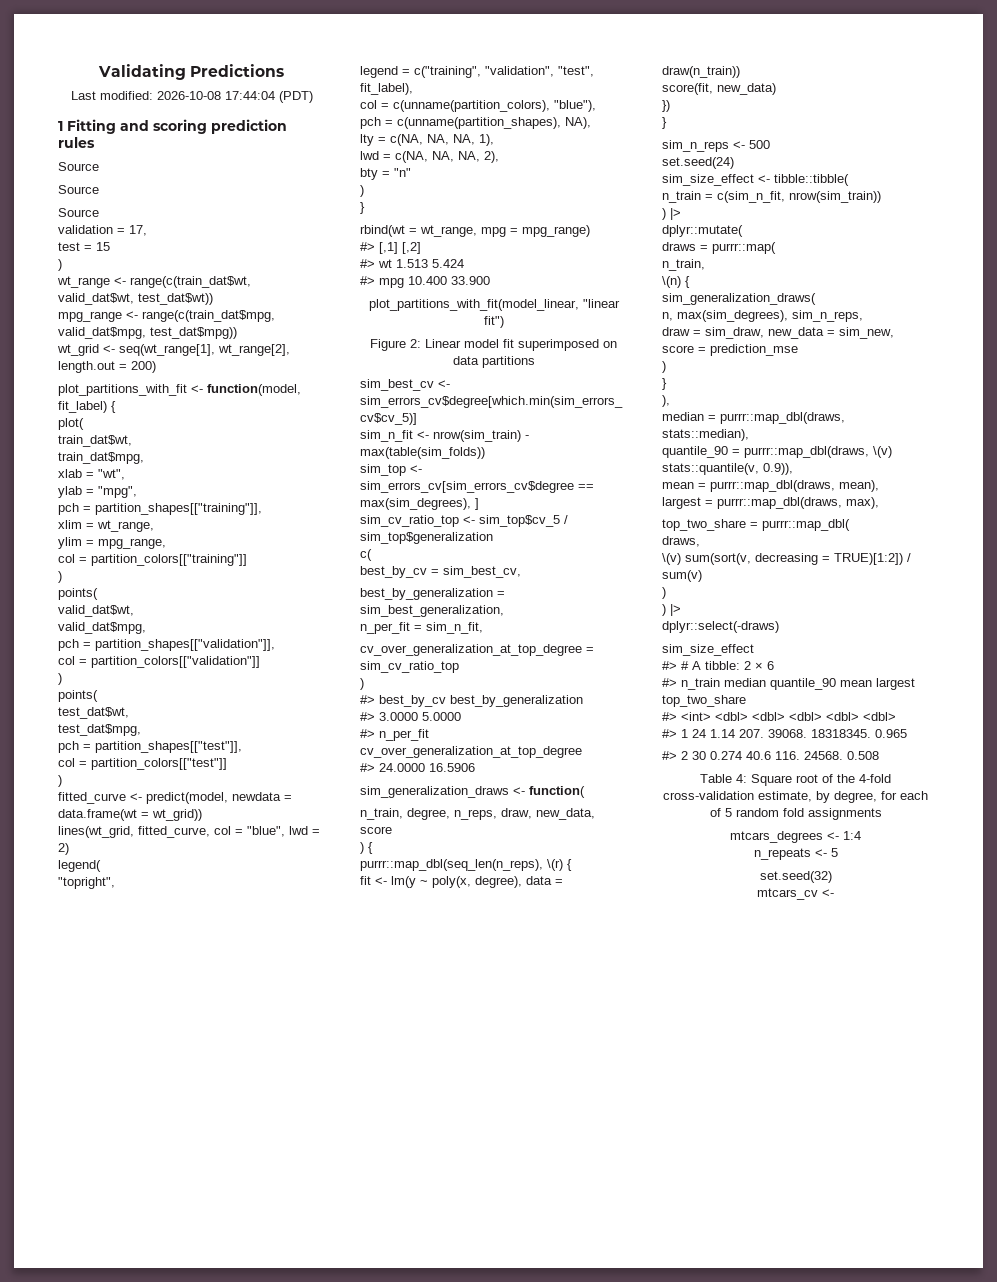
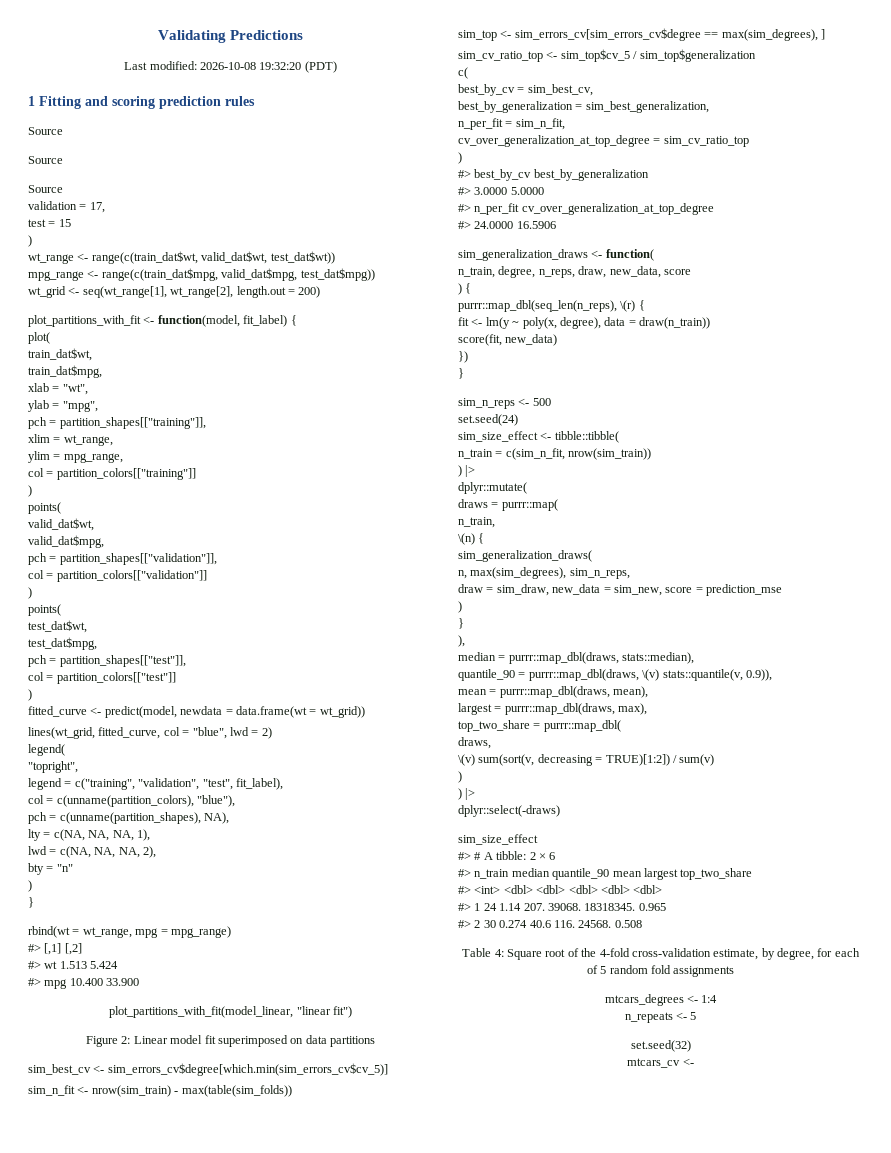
[224,91,275,100] 17:44:04 -> [259,62,302,70] 19:32:20

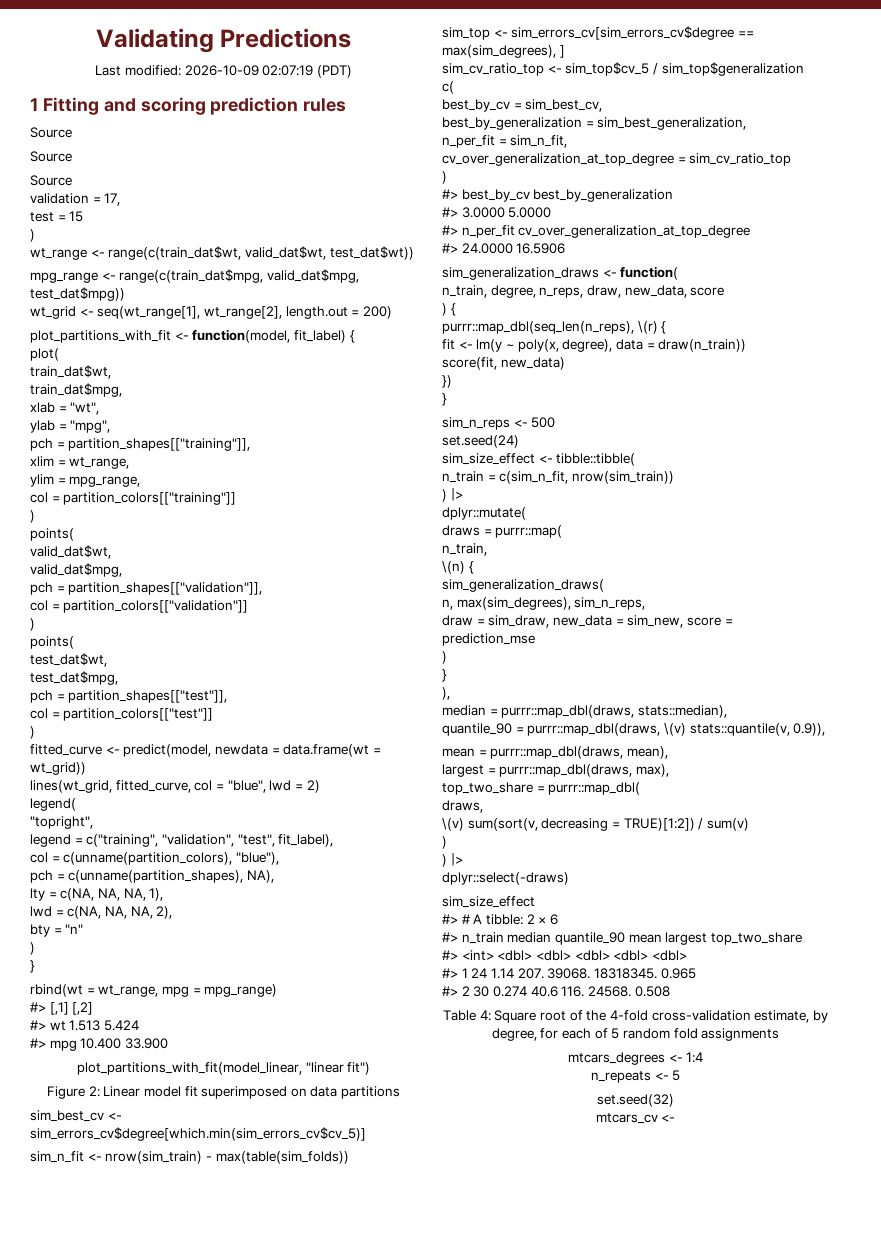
[200,62,302,70] 2026-10-08 19:32:20 -> [184,65,314,76] 2026-10-09 02:07:19

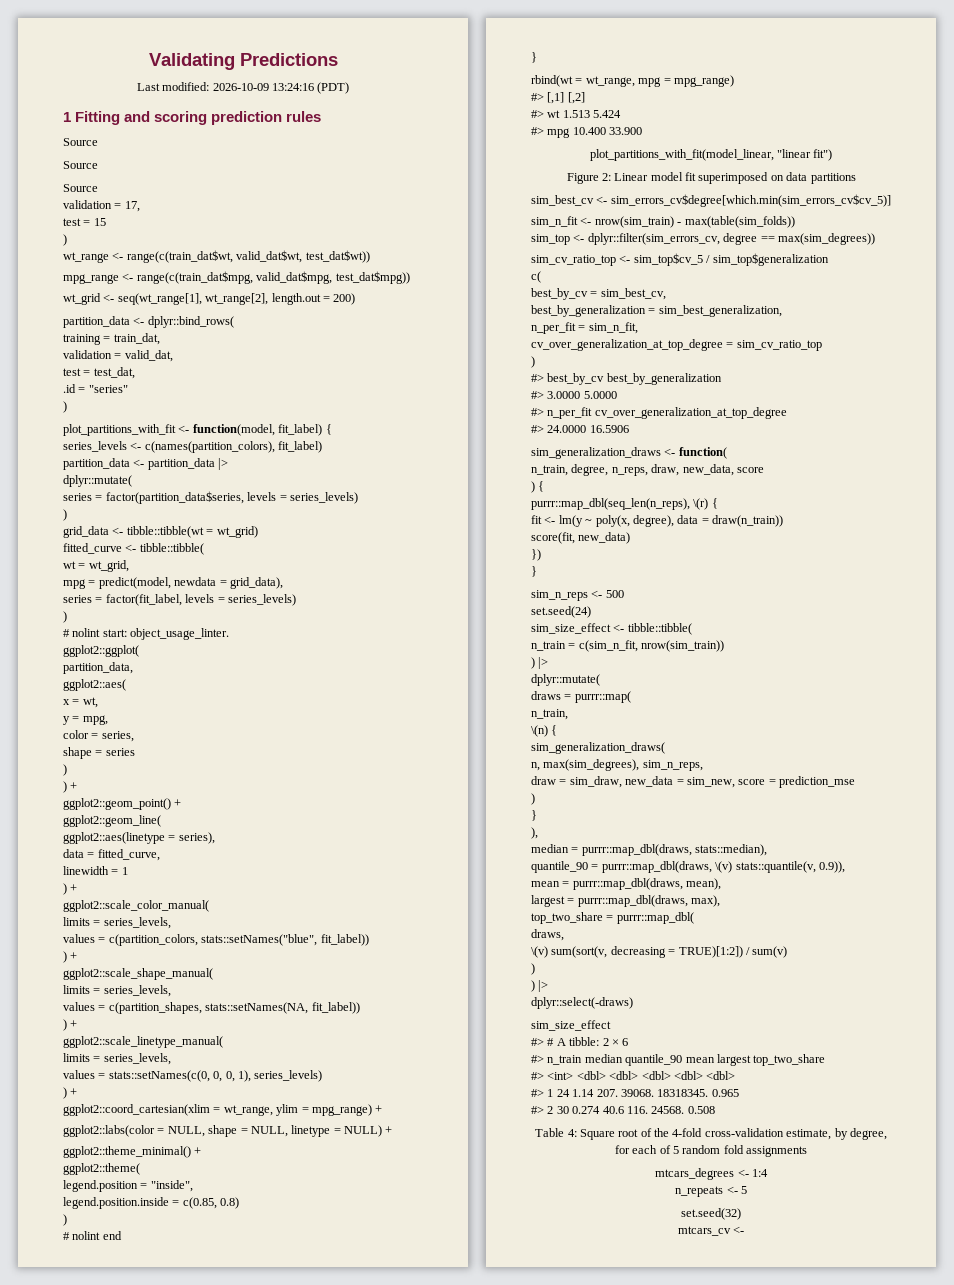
[262,65,314,76] 02:07:19 -> [271,83,314,91] 13:24:16
(392, 312) none -> [63,316,234,328] [63,333,160,345] [63,350,173,362] [63,367,135,379] [63,384,128,393] [63,401,67,413] // partition_data <- dplyr::bind_rows( // training = train_dat, // validation = valid_dat, // test = test_dat, // .id = "series" // )
[30,348,59,361] [30,365,111,379] [30,383,122,397] [30,402,100,415] [30,420,111,433] [30,438,251,451] [30,456,130,469] [30,474,141,487] [30,492,237,505] [30,510,35,523] [30,528,74,541] [30,545,111,559] [30,563,122,577] [30,582,263,595] [30,600,249,613] [30,618,35,631] [30,636,74,649] [30,653,107,667] [30,671,118,685] [30,690,228,703] [30,708,214,721] [30,726,35,739] [30,744,381,757] [30,762,86,775] [30,780,320,793] [30,798,76,811] [30,816,93,829] [30,834,334,847] [30,852,279,865] [30,870,274,883] [30,888,164,901] [30,906,173,919] [30,924,84,937] [30,942,35,955] plot( // train_dat$wt, // train_dat$mpg, // xlab = "wt", // ylab = "mpg", // pch = partition_shapes[["training"]], // xlim = wt_range, // ylim = mpg_range, // col = partition_colors[["training"]] // ) // points( // valid_dat$wt, // valid_dat$mpg, // pch = partition_shapes[["validation"]], // col = partition_colors[["validation"]] // ) // points( // test_dat$wt, // test_dat$mpg, // pch = partition_shapes[["test"]], // col = partition_colors[["test"]] // ) // fitted_curve <- predict(model, newdata = data.frame(wt = wt_grid)) // lines(wt_grid, fitted_curve, col = "blue", lwd = 2) // legend( // "topright", // legend = c("training", "validation", "test", fit_label), // col = c(unname(partition_colors), "blue"), // pch = c(unname(partition_shapes), NA), // lty = c(NA, NA, NA, 1), // lwd = c(NA, NA, NA, 2), // bty = "n" // ) -> [63,441,323,453] [63,458,229,470] [63,475,132,487] [63,491,358,504] [63,509,67,521] [63,526,258,538] [63,543,204,555] [63,560,129,572] [63,577,283,589] [63,594,296,606] [63,611,67,623] [63,628,230,640] [63,645,139,657] [63,662,133,674] [63,679,126,691] [63,697,98,708] [63,715,108,725] [63,730,134,742] [63,747,135,759] [63,764,67,776] [63,781,78,793] [63,798,182,810] [63,815,161,827] [63,832,215,844] [63,849,160,861] [63,866,128,875] [63,883,78,895] [63,900,209,912] [63,917,171,929] [63,934,369,946] [63,951,78,963] [63,968,213,980] [63,985,171,997] [63,1002,360,1014] [63,1019,78,1031] [63,1036,223,1048] [63,1053,171,1065] [63,1070,323,1082] [63,1087,78,1099] [63,1104,383,1116] [63,1125,393,1137] [63,1146,202,1158] [63,1163,140,1175] [63,1180,193,1192] [63,1197,240,1209] [63,1214,67,1226] [63,1231,122,1240] series_levels <- c(names(partition_colors), fit_label) // partition_data <- partition_data |> // dplyr::mutate( // series = factor(partition_data$series, levels = series_levels) // ) // grid_data <- tibble::tibble(wt = wt_grid) // fitted_curve <- tibble::tibble( // wt = wt_grid, // mpg = predict(model, newdata = grid_data), // series = factor(fit_label, levels = series_levels) // ) // # nolint start: object_usage_linter. // ggplot2::ggplot( // partition_data, // ggplot2::aes( // x = wt, // y = mpg, // color = series, // shape = series // ) // ) + // ggplot2::geom_point() + // ggplot2::geom_line( // ggplot2::aes(linetype = series), // data = fitted_curve, // linewidth = 1 // ) + // ggplot2::scale_color_manual( // limits = series_levels, // values = c(partition_colors, stats::setNames("blue", fit_label)) // ) + // ggplot2::scale_shape_manual( // limits = series_levels, // values = c(partition_shapes, stats::setNames(NA, fit_label)) // ) + // ggplot2::scale_linetype_manual( // limits = series_levels, // values = stats::setNames(c(0, 0, 0, 1), series_levels) // ) + // ggplot2::coord_cartesian(xlim = wt_range, ylim = mpg_range) + // ggplot2::labs(color = NULL, shape = NULL, linetype = NULL) + // ggplot2::theme_minimal() + // ggplot2::theme( // legend.position = "inside", // legend.position.inside = c(0.85, 0.8) // ) // # nolint end
[511,26,754,40] [442,45,565,58] sim_errors_cv[sim_errors_cv$degree == max(sim_degrees), ] -> [587,233,875,245] dplyr::filter(sim_errors_cv, degree == max(sim_degrees))

